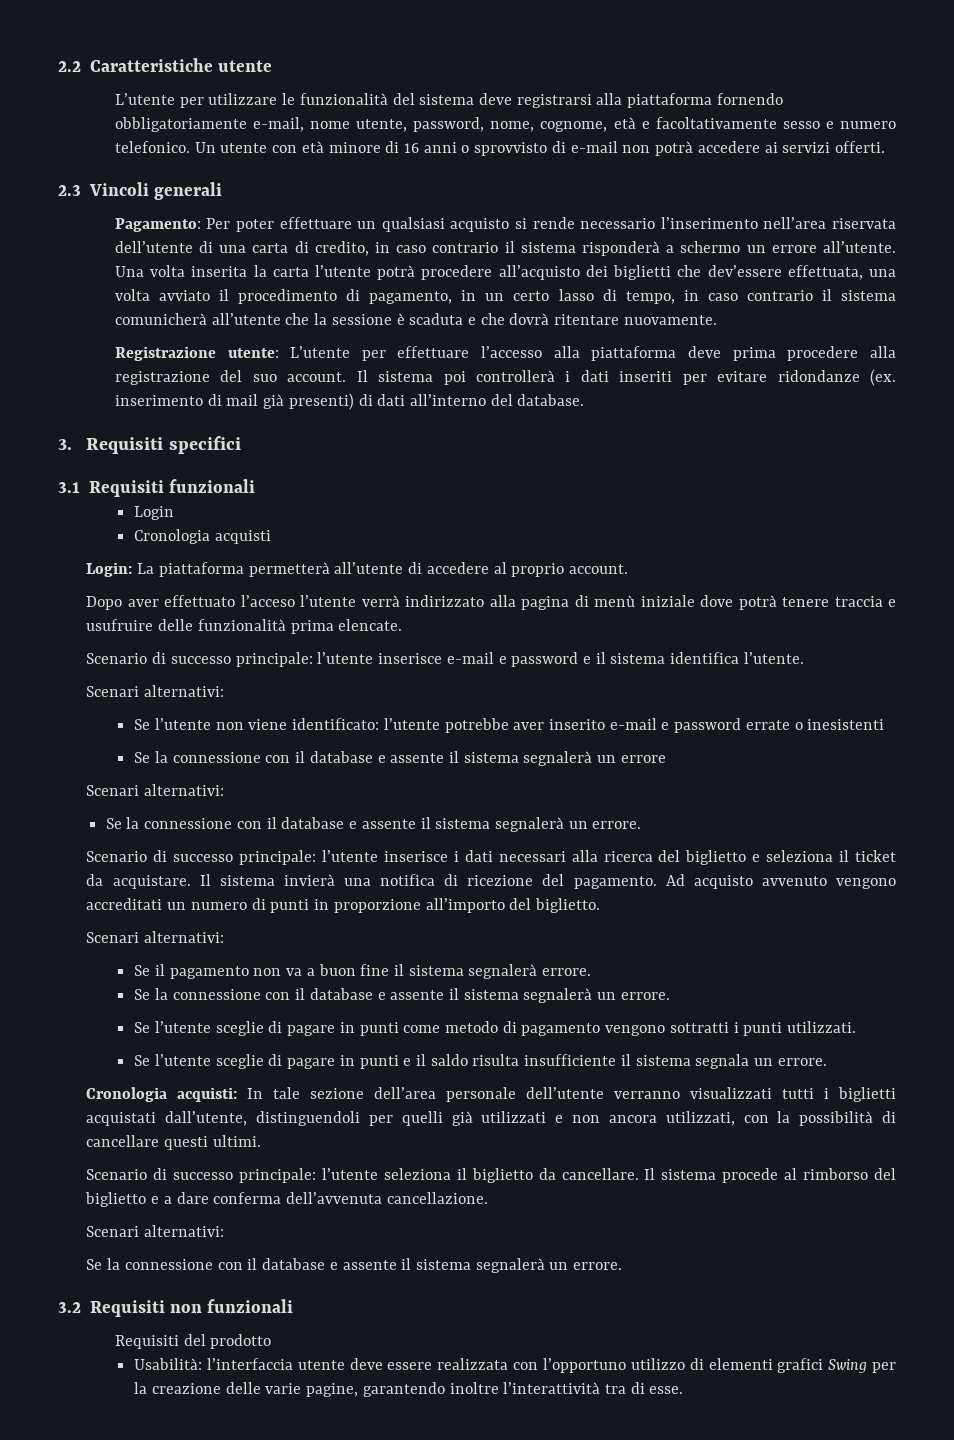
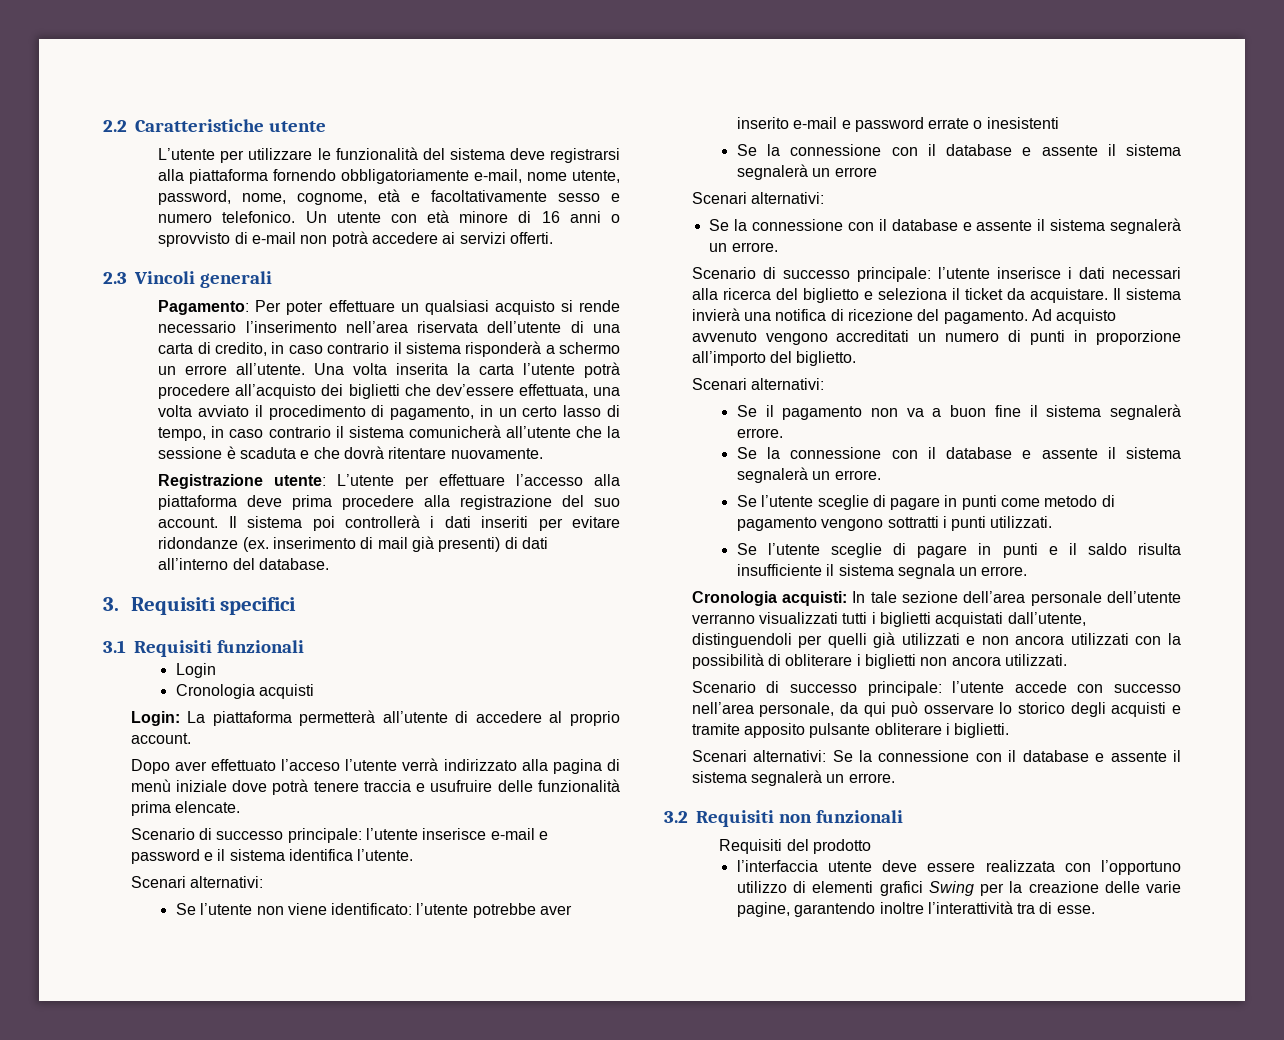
[665,1111,735,1126] utilizzati, -> [1070,633,1129,645] utilizzati
[86,1135,261,1150] [86,1168,897,1183] [85,1192,488,1207] [86,1225,225,1237] cancellare questi ultimi. // Scenario di successo principale: l’utente seleziona il biglietto da cancellare. Il sistema procede al rimborso del biglietto e a dare conferma dell’avvenuta cancellazione. // Scenari alternativi: // -> [785,654,1067,669] [691,681,1181,696] [691,701,1181,717] [691,723,1010,738] [691,750,827,762] obliterare i biglietti non ancora utilizzati. // Scenario di successo principale: l’utente accede con successo nell’area personale, da qui può osservare lo storico degli acquisti e tramite apposito pulsante obliterare i biglietti. // Scenari alternativi:
[134,1358,203,1370] Usabilità: -> (871, 846) none

